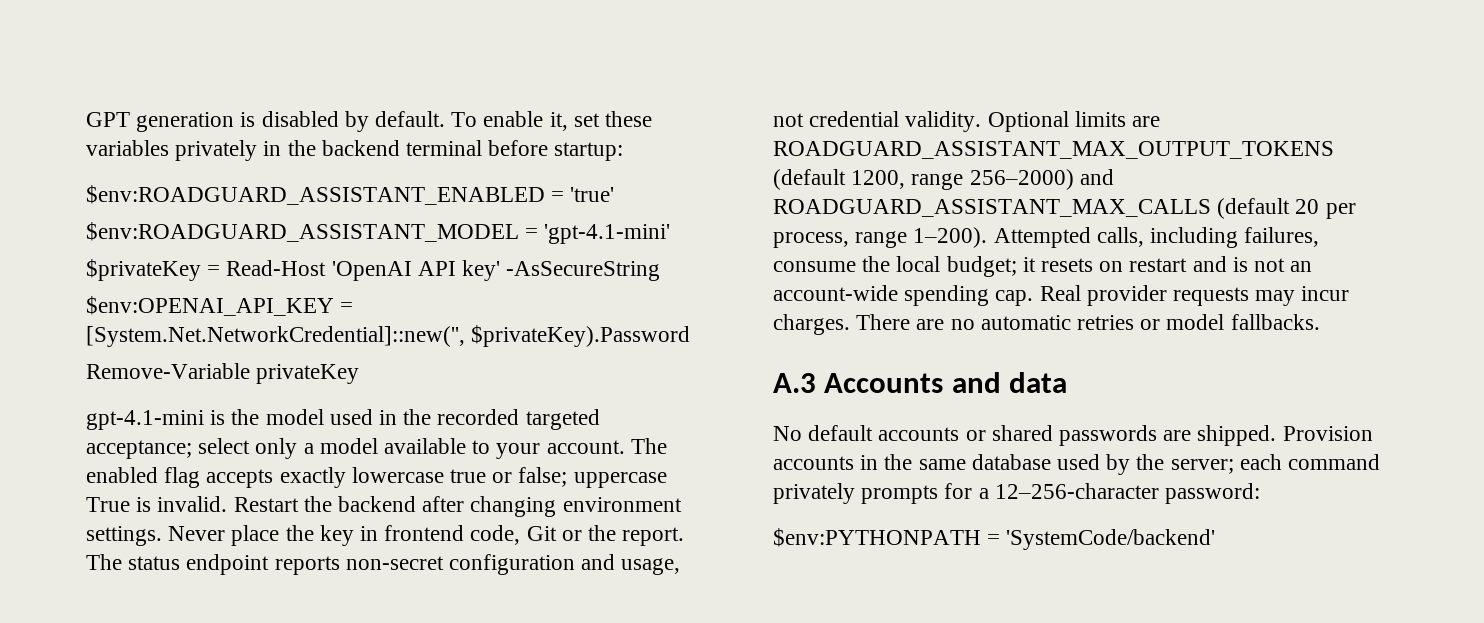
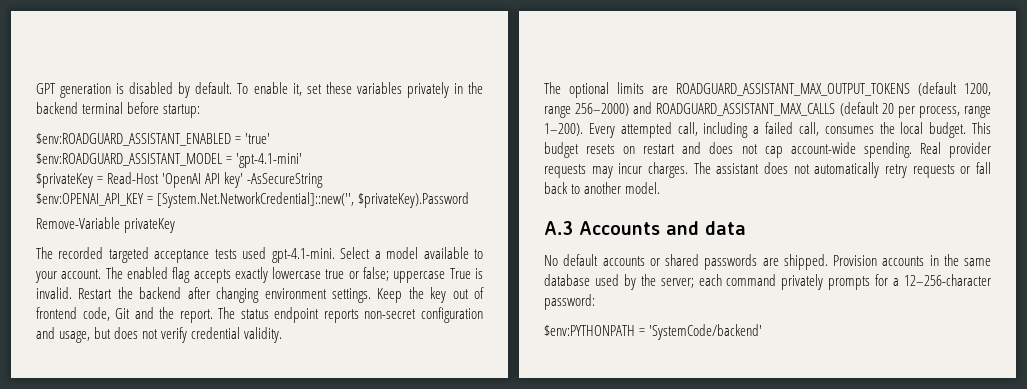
[86,409,600,430] [86,438,298,459] gpt-4.1-mini is the model used in the recorded targeted acceptance; select only -> [36,247,371,263] The recorded targeted acceptance tests used gpt-4.1-mini. Select
[168,525,379,546] Never place the key in -> [377,287,485,303] Keep the key out of
[561,530,582,541] or -> [134,307,154,319] and
[773,113,804,127] not -> [94,327,188,343] but does not verify
[987,111,1069,132] Optional -> [544,82,610,98] // The optional
[993,227,1320,248] [773,256,1313,277] [773,285,1034,306] Attempted calls, including failures, consume the local budget; it resets on restart and is not an account-wide spending cap. -> [588,122,991,138] [544,142,912,158] Every attempted call, including a failed call, consumes the local budget. This budget resets on restart and does not cap account-wide spending.
[856,314,1320,330] There are no automatic retries or model fallbacks. -> [693,162,991,178] [544,182,661,194] The assistant does not automatically retry requests or fall back to another model.

